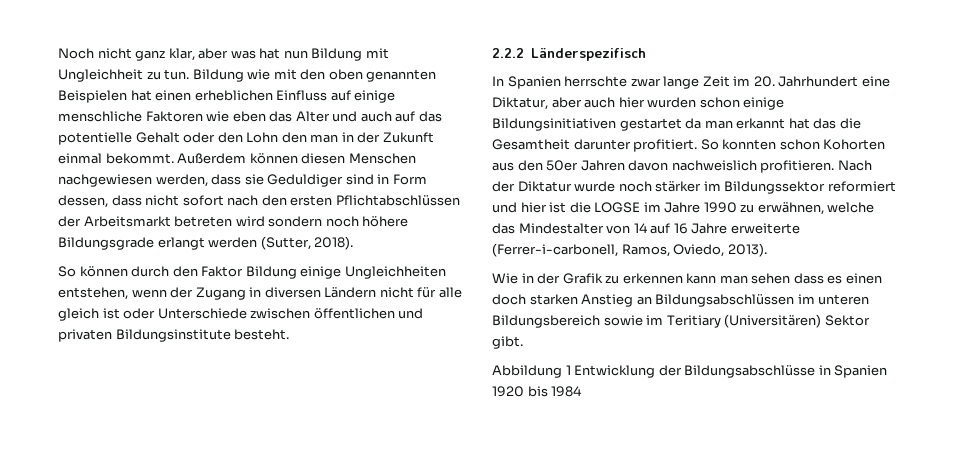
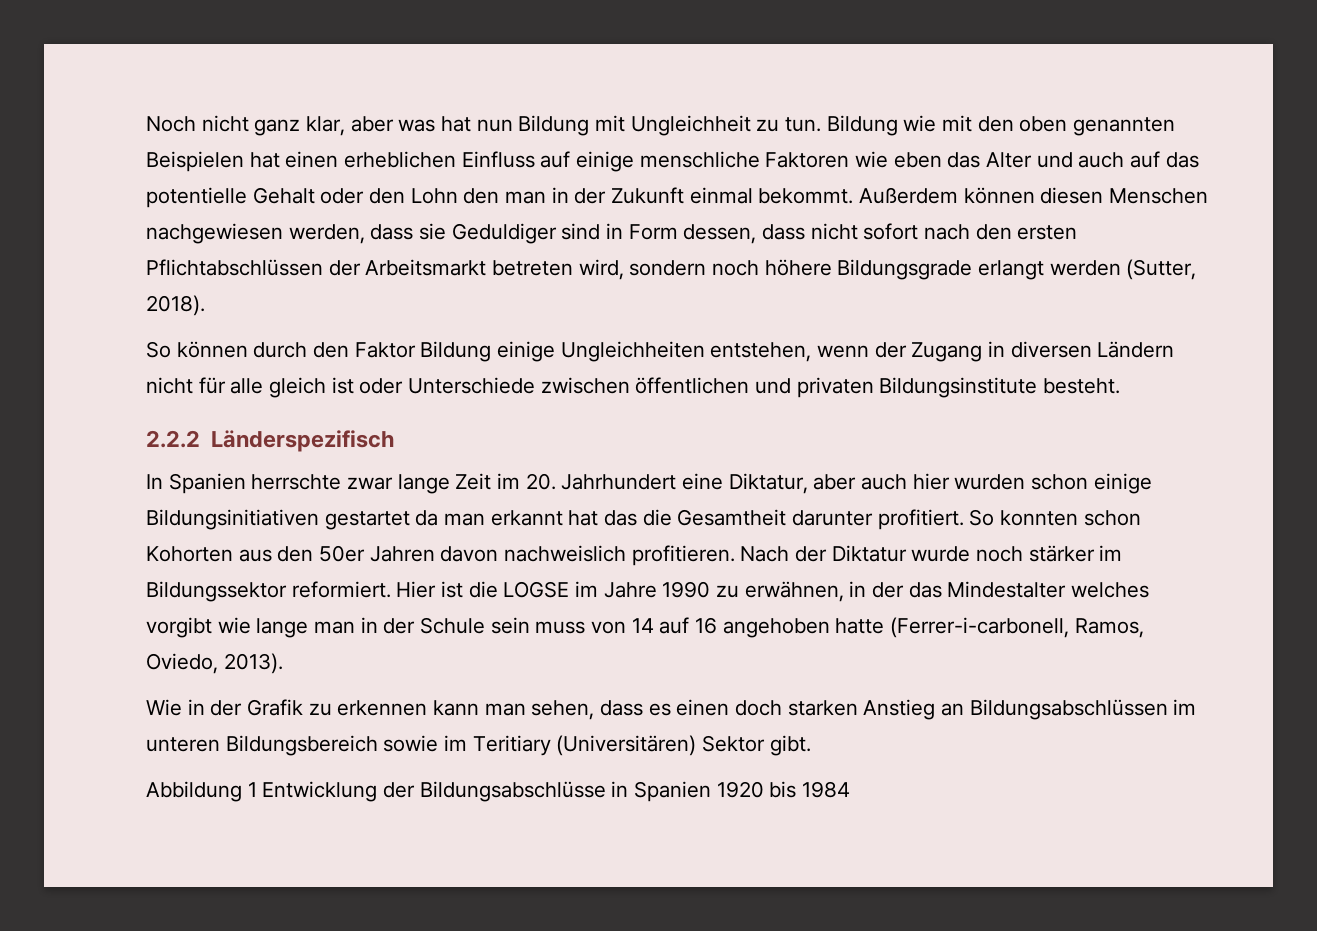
[235,216,265,227] wird -> [578,259,624,280] wird,
[827,181,896,192] [492,202,547,213] reformiert und hier -> [291,581,437,598] reformiert. Hier
[827,202,875,213] [492,223,604,234] welche das Mindestalter -> [849,581,1150,598] [146,617,586,638] in der das Mindestalter welches vorgibt wie lange man in der Schule sein muss
[691,223,800,234] Jahre erweiterte -> [722,618,885,638] angehoben hatte
[751,273,791,284] sehen -> [531,700,595,720] sehen,

